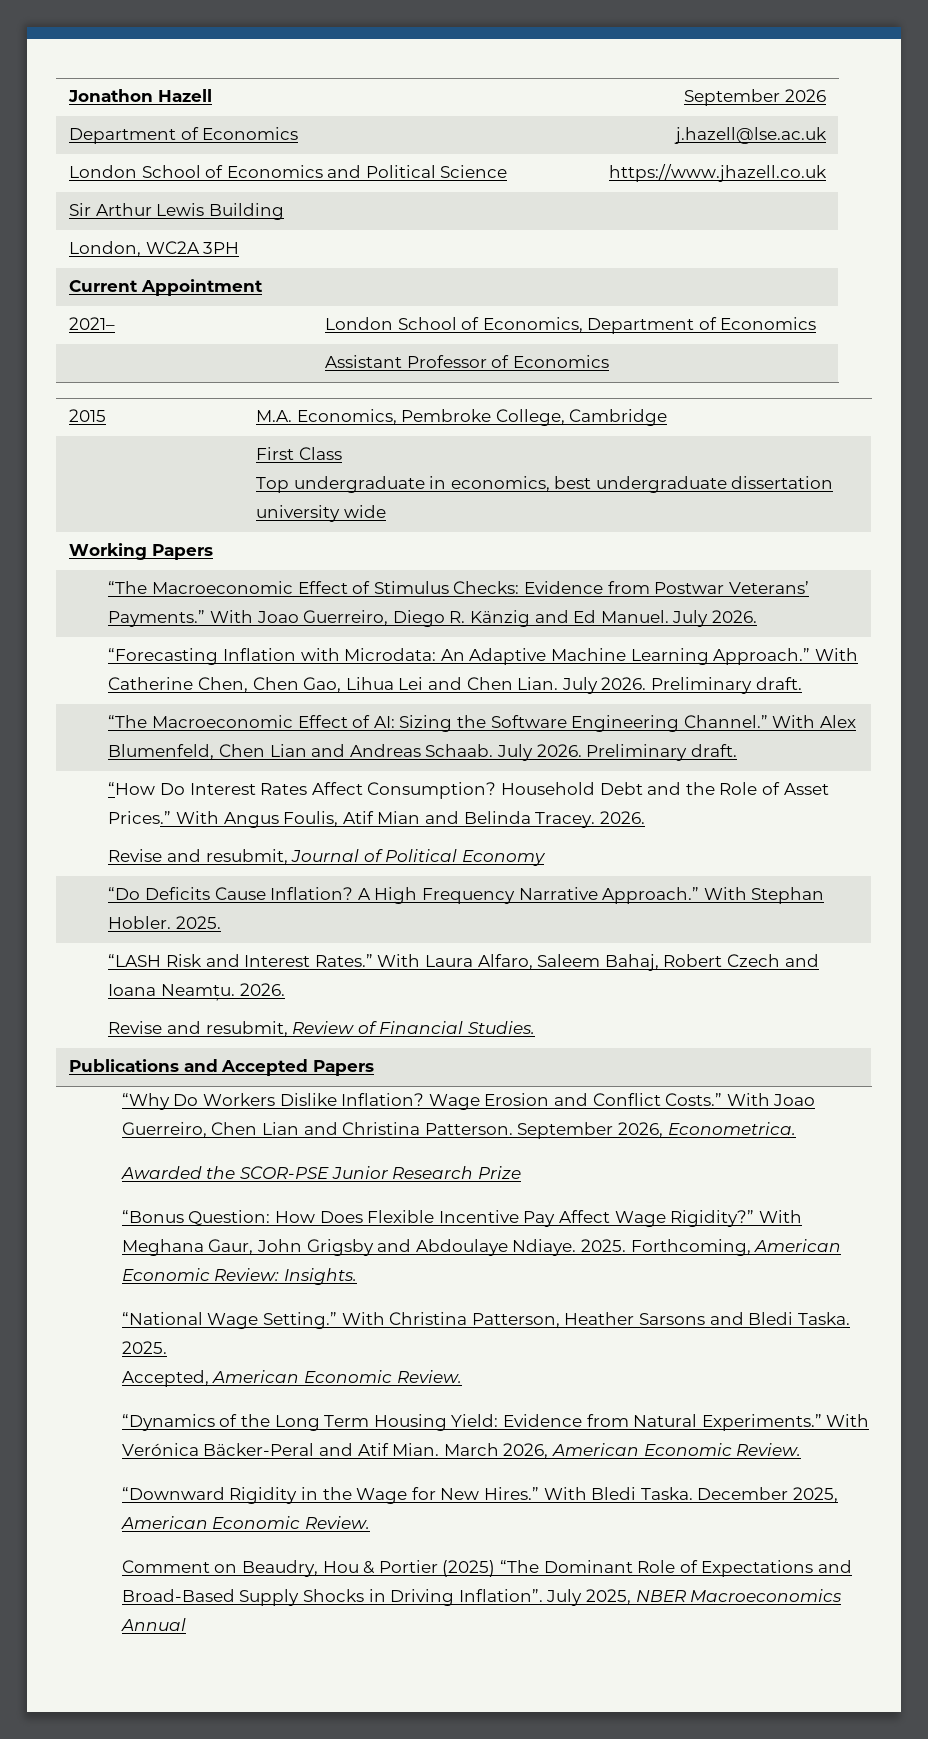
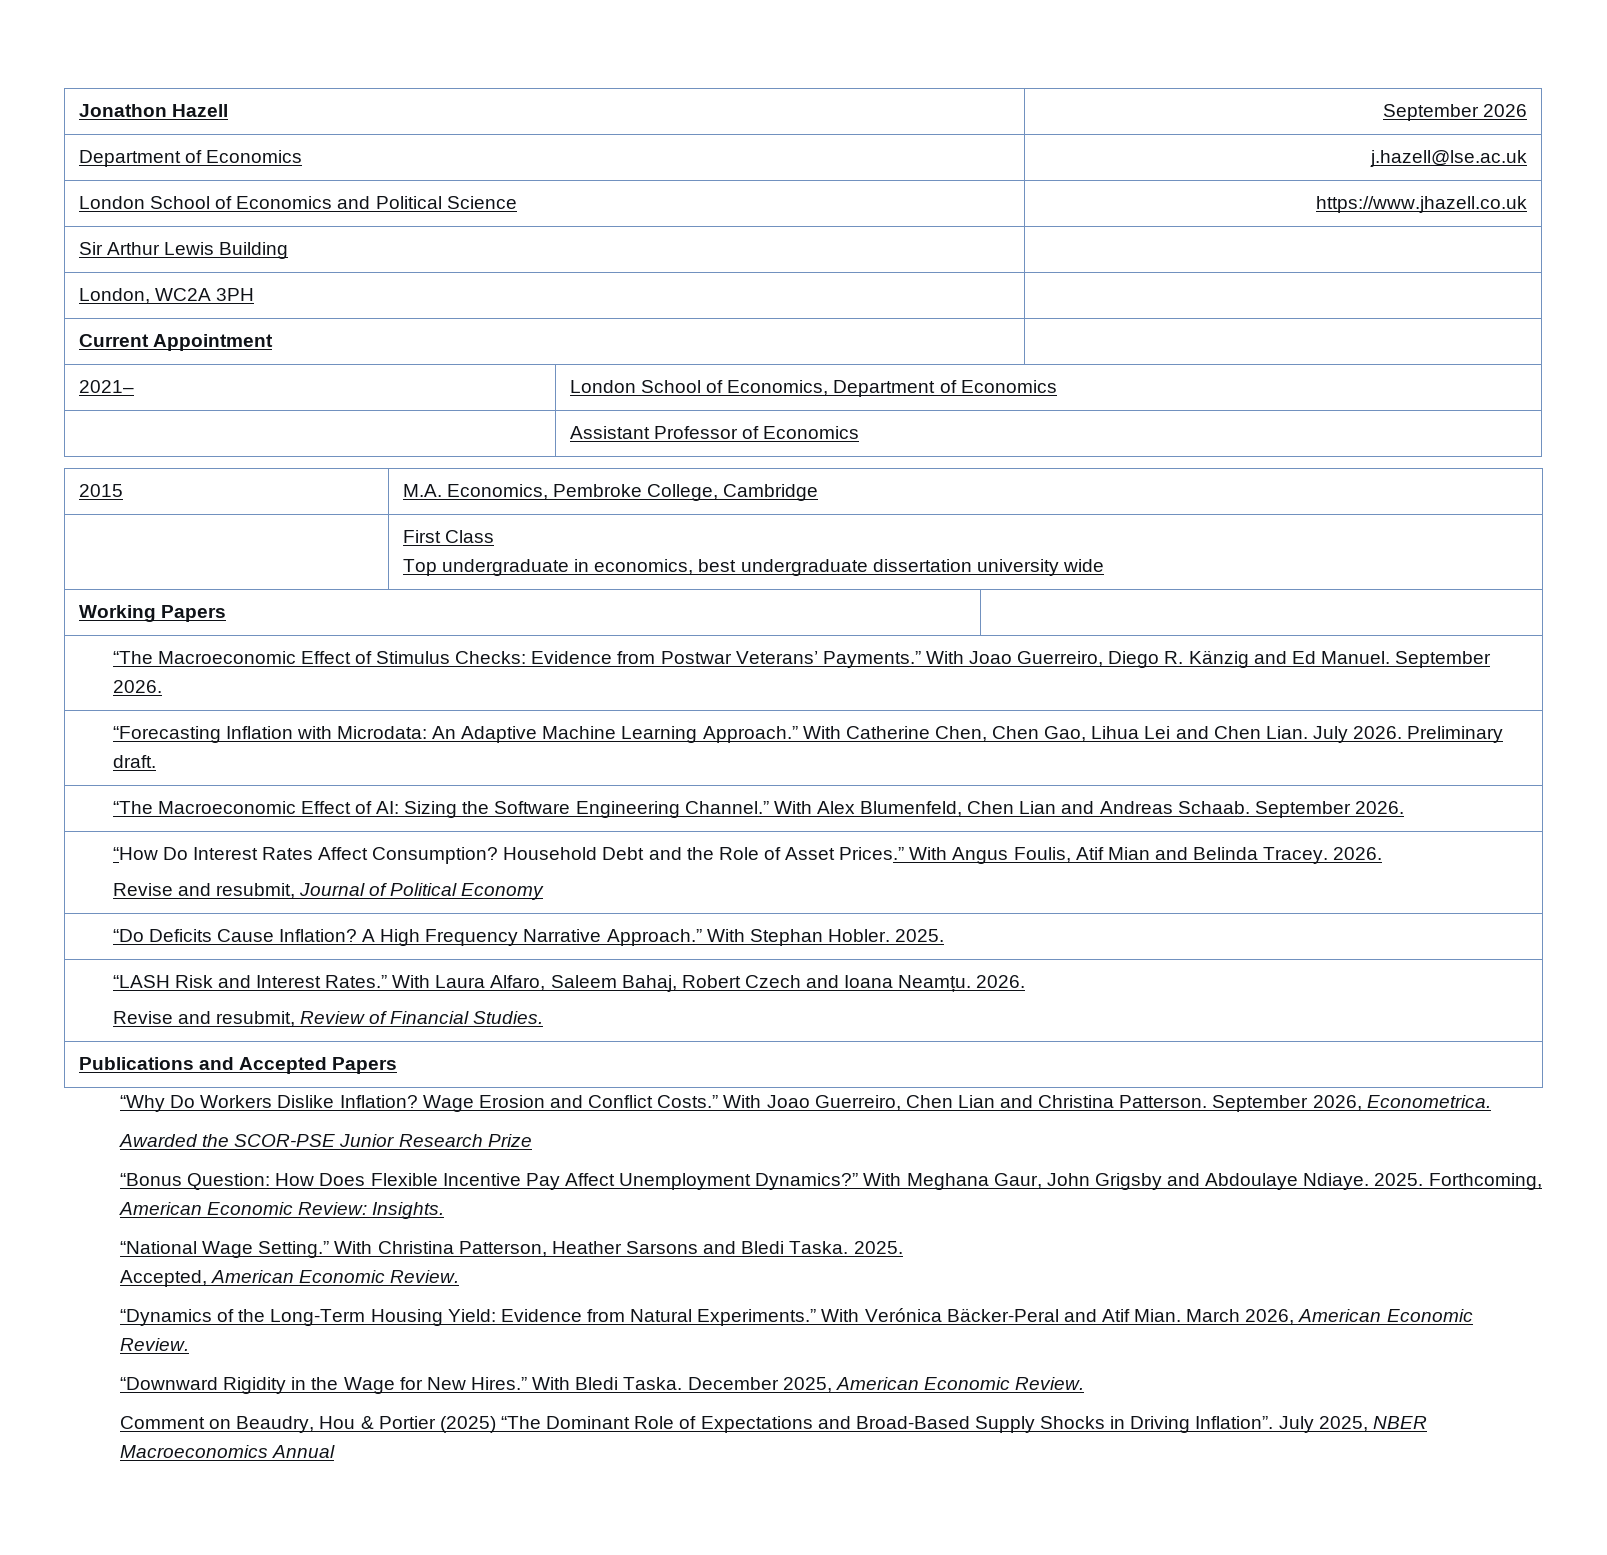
[672,610,709,627] July -> [1395,651,1492,668] September
[496,744,737,761] July 2026. Preliminary draft. -> [1254,801,1404,818] September 2026.
[614,1210,755,1227] Wage Rigidity?” -> [619,1173,859,1190] Unemployment Dynamics?”
[274,1415,370,1431] Long Term -> [270,1309,366,1326] Long-Term

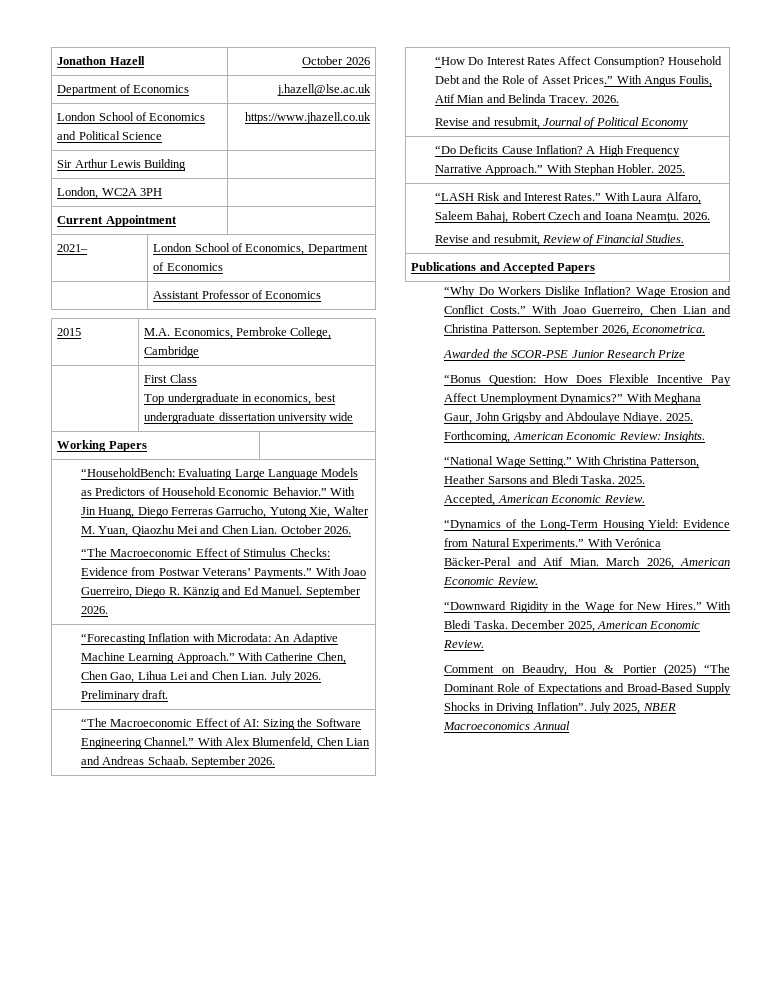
[1383,104,1480,121] September -> [302,56,344,65] October
(226, 613) none -> [80,468,359,480] [80,487,356,496] [80,506,369,518] [80,525,351,537] “HouseholdBench: Evaluating Large Language Models as Predictors of Household Economic Behavior.” With Jin Huang, Diego Ferreras Garrucho, Yutong Xie, Walter M. Yuan, Qiaozhu Mei and Chen Lian. October 2026. //

